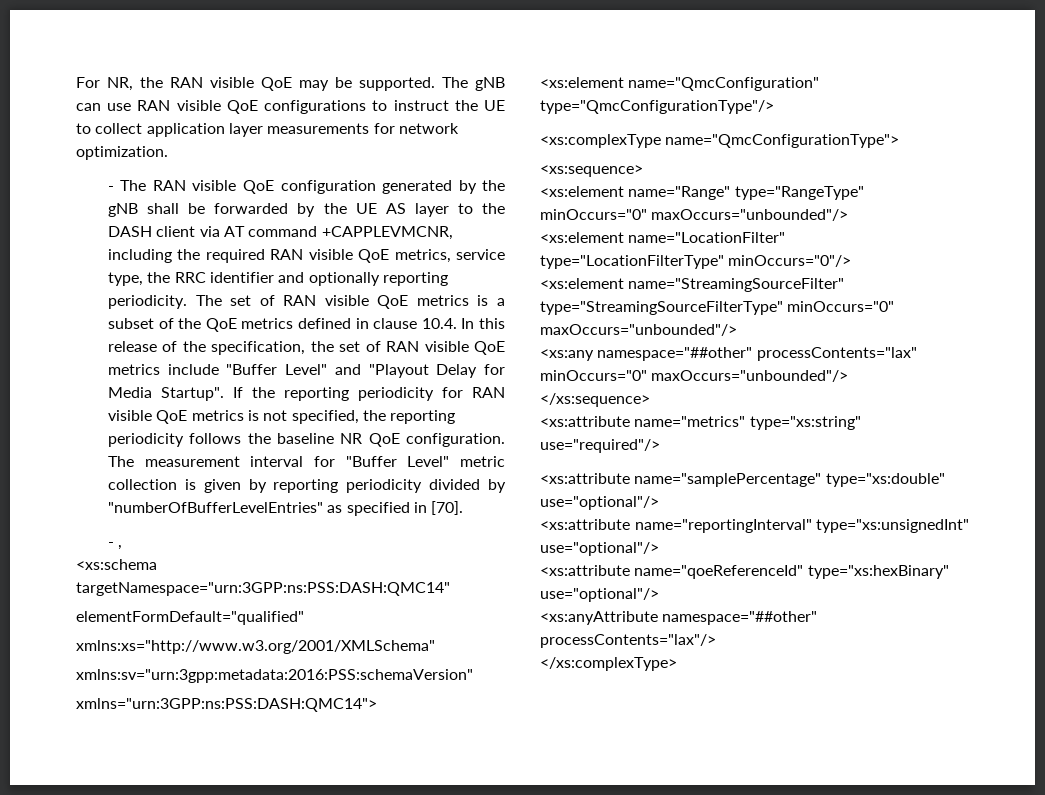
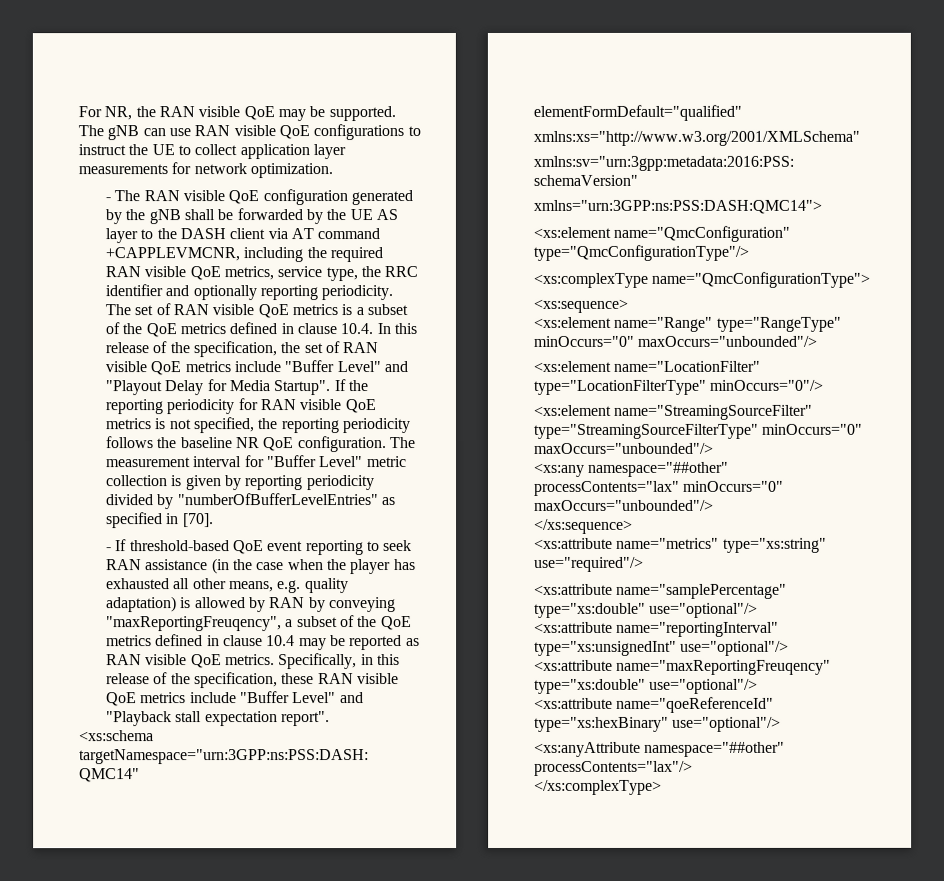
[118,545,123,550] , -> [115,539,413,556] [106,558,416,575] [106,578,349,594] [106,596,397,613] [106,615,412,632] [106,634,420,651] [106,653,401,670] [106,672,400,689] [106,691,364,707] [106,711,331,727] If threshold-based QoE event reporting to seek RAN assistance (in the case when the player has exhausted all other means, e.g. quality adaptation) is allowed by RAN by conveying "maxReportingFreuqency", a subset of the QoE metrics defined in clause 10.4 may be reported as RAN visible QoE metrics. Specifically, in this release of the specification, these RAN visible QoE metrics include "Buffer Level" and "Playback stall expectation report".
(659, 549) none -> [534,659,832,675] [534,678,759,694] // <xs:attribute name="maxReportingFreuqency" type="xs:double" use="optional"/>

